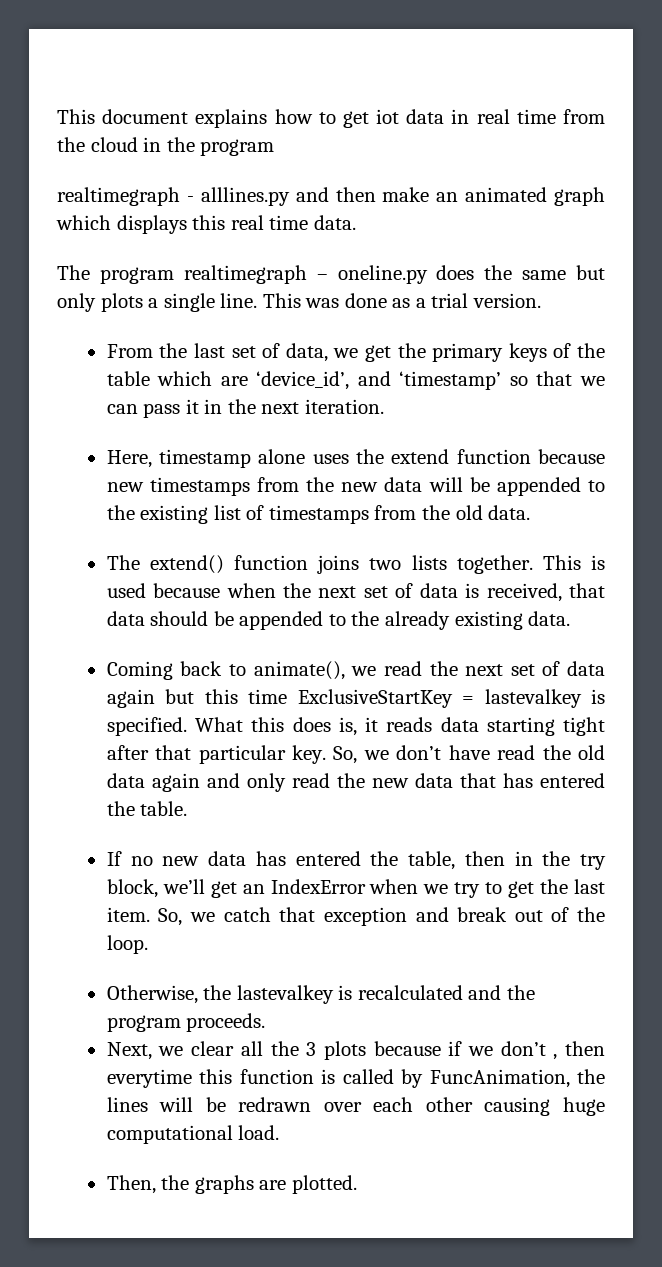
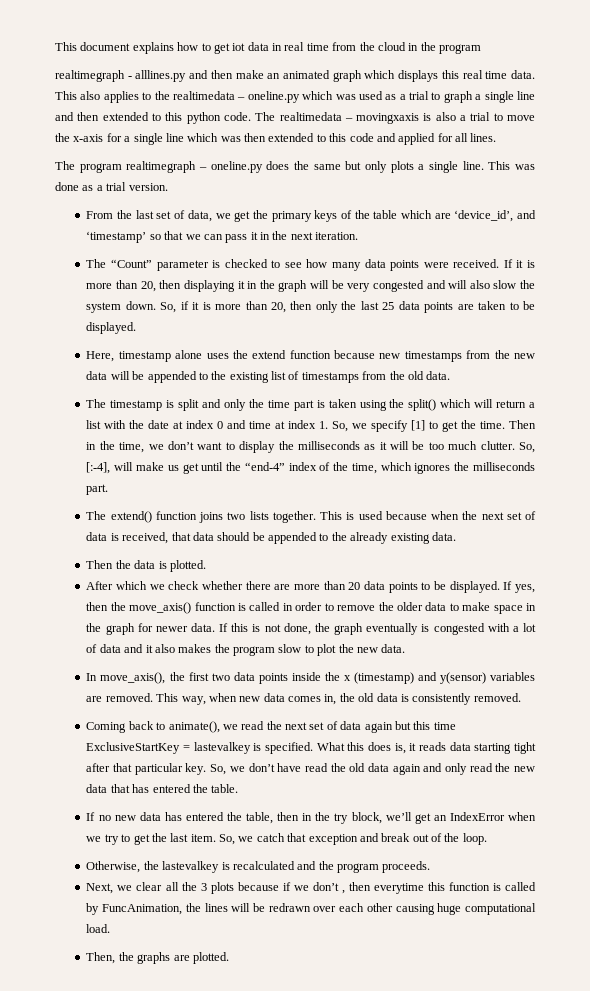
(356, 222) none -> [55,91,536,103] [55,112,535,124] [55,133,497,145] This also applies to the realtimedata – oneline.py which was used as a trial to graph a single line and then extended to this python code. The realtimedata – movingxaxis is also a trial to move the x-axis for a single line which was then extended to this code and applied for all lines.
(384, 406) none -> [86,259,536,271] [86,280,535,292] [86,301,535,313] [86,322,137,334] // The “Count” parameter is checked to see how many data points were received. If it is more than 20, then displaying it in the graph will be very congested and will also slow the system down. So, if it is more than 20, then only the last 25 data points are taken to be displayed.
(531, 512) none -> [86,399,536,411] [86,420,536,432] [86,441,535,453] [86,462,535,474] [86,484,109,495] // The timestamp is split and only the time part is taken using the split() which will return a list with the date at index 0 and time at index 1. So, we specify [1] to get the time. Then in the time, we don’t want to display the milliseconds as it will be too much clutter. So, [:-4], will make us get until the “end-4” index of the time, which ignores the milliseconds part.
(571, 618) none -> [86,560,206,572] [86,581,536,593] [86,602,537,614] [86,623,536,635] [86,644,406,656] [86,672,535,684] [86,693,521,705] // Then the data is plotted. // After which we check whether there are more than 20 data points to be displayed. If yes, then the move_axis() function is called in order to remove the older data to make space in the graph for newer data. If this is not done, the graph eventually is congested with a lot of data and it also makes the program slow to plot the new data. // In move_axis(), the first two data points inside the x (timestamp) and y(sensor) variables are removed. This way, when new data comes in, the old data is consistently removed.

